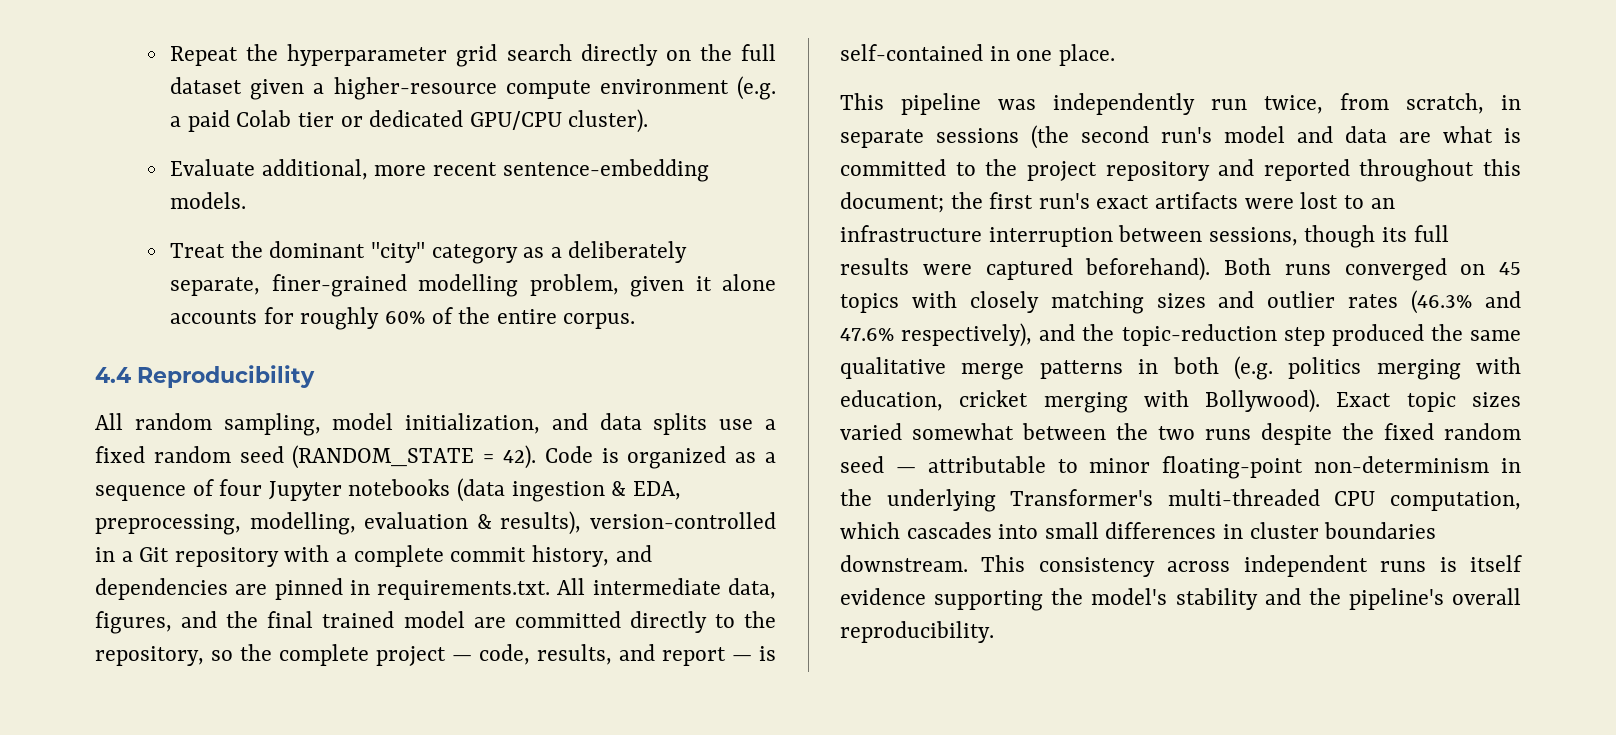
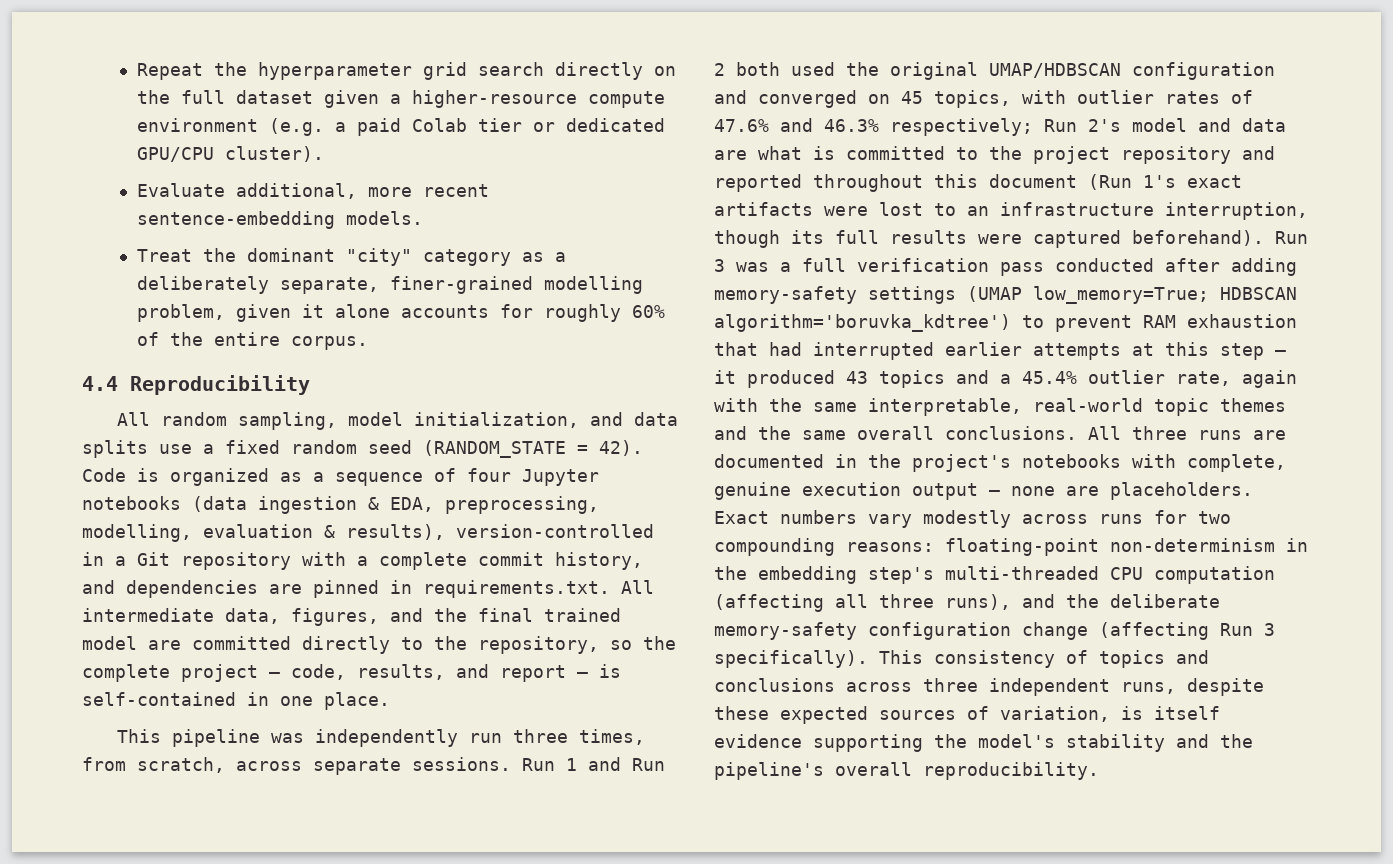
[1264,93,1521,114] [840,125,1212,149] twice, from scratch, in separate sessions (the second run's -> [513,729,646,745] [82,757,665,775] [714,62,1275,80] [714,90,1253,108] [714,118,1121,136] three times, from scratch, across separate sessions. Run 1 and Run 2 both used the original UMAP/HDBSCAN configuration and converged on 45 topics, with outlier rates of 47.6% and 46.3% respectively; Run 2's
[840,192,1090,213] document; the first run's -> [989,174,1176,190] document (Run 1's
[988,225,1298,247] interruption between sessions, -> [1165,202,1308,220] interruption,
[1224,258,1521,281] [840,290,1521,314] [840,323,1521,347] [840,356,1521,380] [840,389,1521,413] [840,423,1521,445] [840,456,1521,479] [840,489,1521,512] [840,522,1437,539] [840,555,1427,577] Both runs converged on 45 topics with closely matching sizes and outlier rates (46.3% and 47.6% respectively), and the topic-reduction step produced the same qualitative merge patterns in both (e.g. politics merging with education, cricket merging with Bollywood). Exact topic sizes varied somewhat between the two runs despite the fixed random seed — attributable to minor floating-point non-determinism in the underlying Transformer's multi-threaded CPU computation, which cascades into small differences in cluster boundaries downstream. This consistency across independent runs -> [1275,231,1308,244] [714,258,1297,276] [714,286,1297,304] [714,314,1297,332] [714,342,1286,360] [714,370,1297,388] [714,398,1286,416] [714,426,1286,440] [714,454,1286,472] [714,482,1253,500] [714,510,1231,528] [714,538,1308,556] [714,566,1275,584] [714,594,1220,612] [714,622,1275,640] [714,650,1209,668] [714,678,1264,696] [714,706,1110,724] Run 3 was a full verification pass conducted after adding memory-safety settings (UMAP low_memory=True; HDBSCAN algorithm='boruvka_kdtree') to prevent RAM exhaustion that had interrupted earlier attempts at this step — it produced 43 topics and a 45.4% outlier rate, again with the same interpretable, real-world topic themes and the same overall conclusions. All three runs are documented in the project's notebooks with complete, genuine execution output — none are placeholders. Exact numbers vary modestly across runs for two compounding reasons: floating-point non-determinism in the embedding step's multi-threaded CPU computation (affecting all three runs), and the deliberate memory-safety configuration change (affecting Run 3 specifically). This consistency of topics and conclusions across three independent runs, despite these expected sources of variation,

